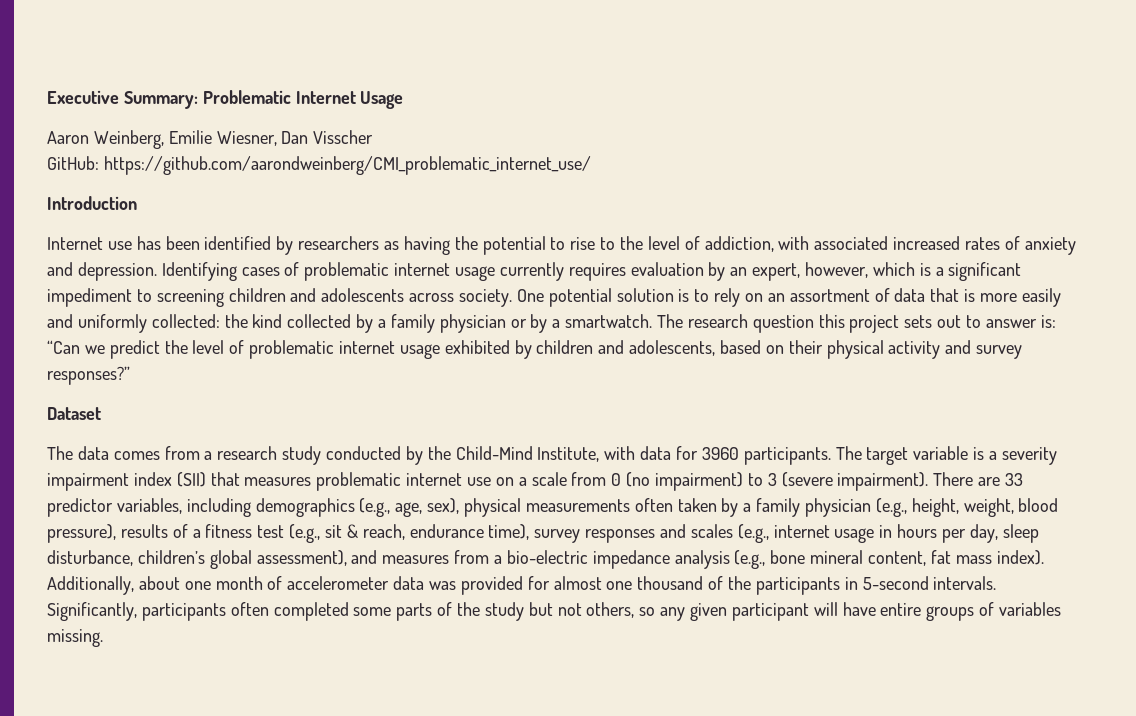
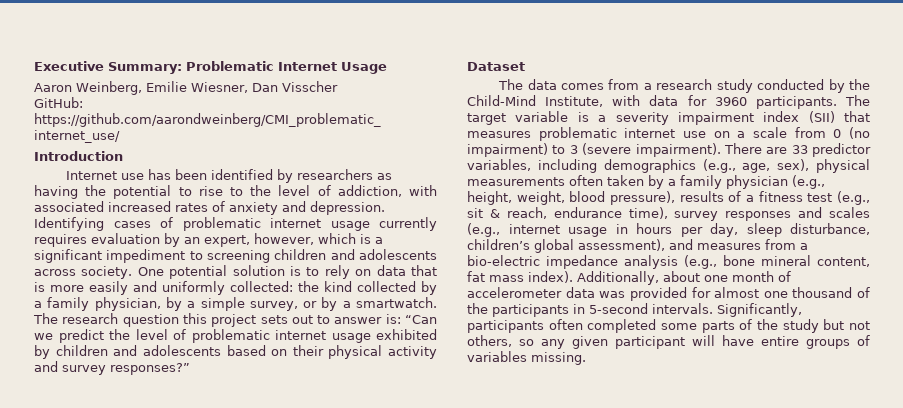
[767,288,890,302] an assortment of -> (372, 272) none
[439,314,506,333] physician -> [94,297,298,311] physician, by a simple survey,
[629,340,716,356] adolescents, -> [142,345,221,356] adolescents

